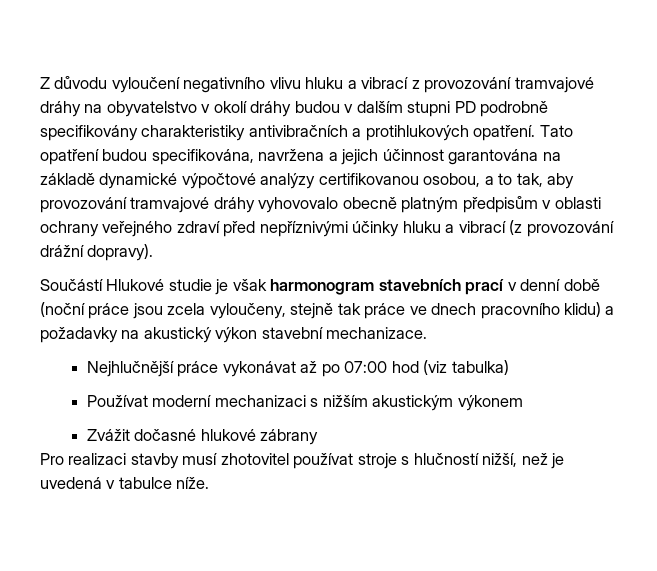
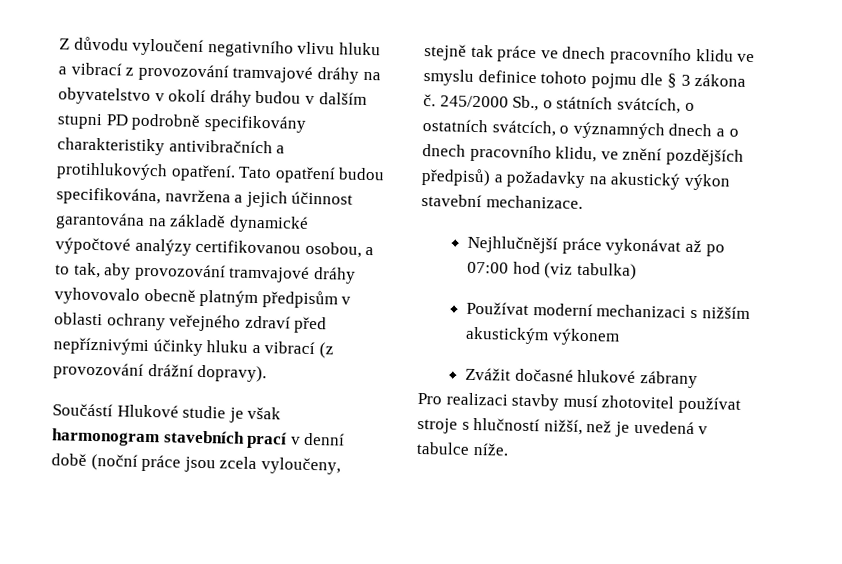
[564,302,602,317] klidu) -> [695,48,756,63] [423,69,747,89] [423,94,695,114] [422,119,739,140] [422,144,744,166] [421,168,491,187] klidu ve smyslu definice tohoto pojmu dle § 3 zákona č. 245/2000 Sb., o státních svátcích, o ostatních svátcích, o významných dnech a o dnech pracovního klidu, ve znění pozdějších předpisů)

